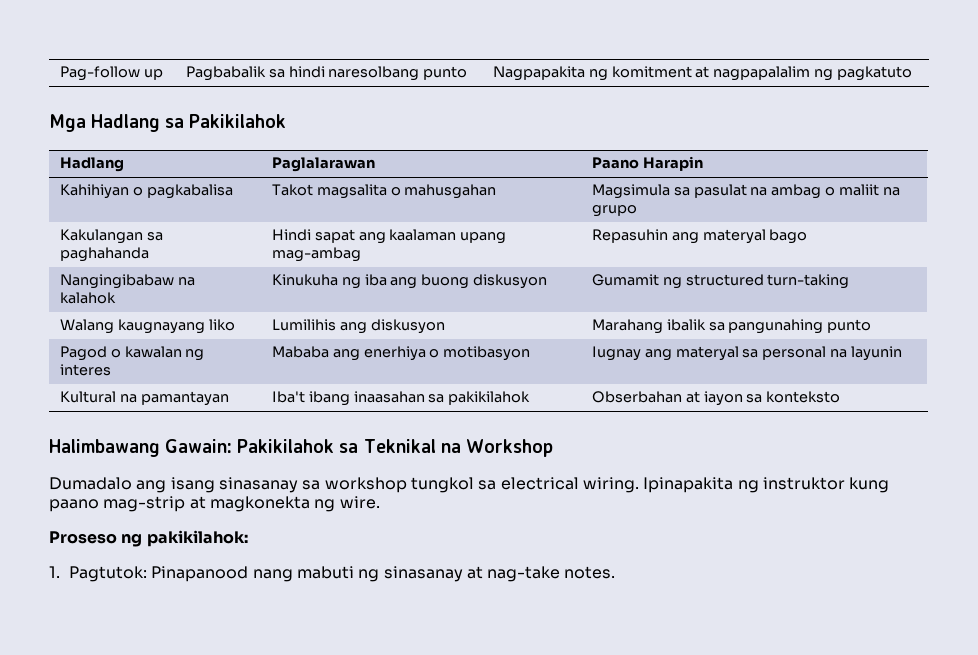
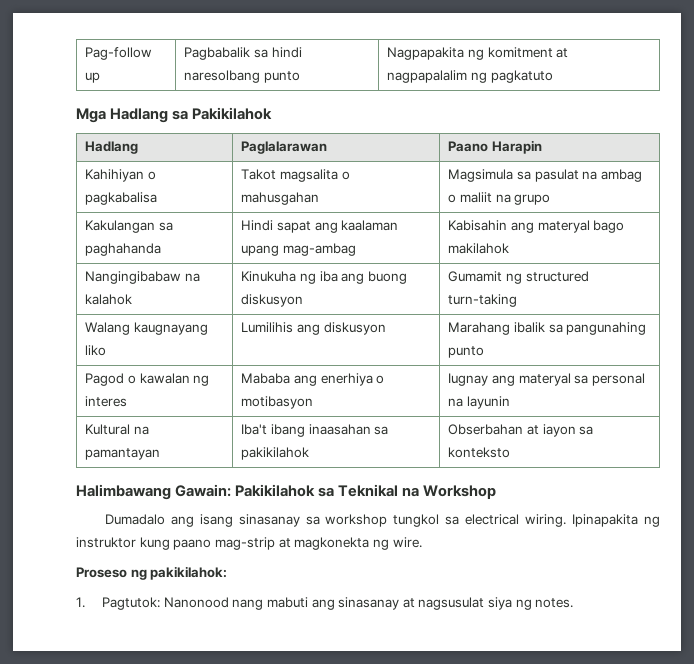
[591,229,668,243] Repasuhin -> [448,220,508,231] Kabisahin
(808, 236) none -> [448,243,510,254] makilahok
[151,566,249,582] Pinapanood -> [163,597,229,608] Nanonood
[358,569,380,582] ng -> [311,599,335,610] ang
[487,566,561,582] nag-take -> [418,597,532,610] nagsusulat siya ng

